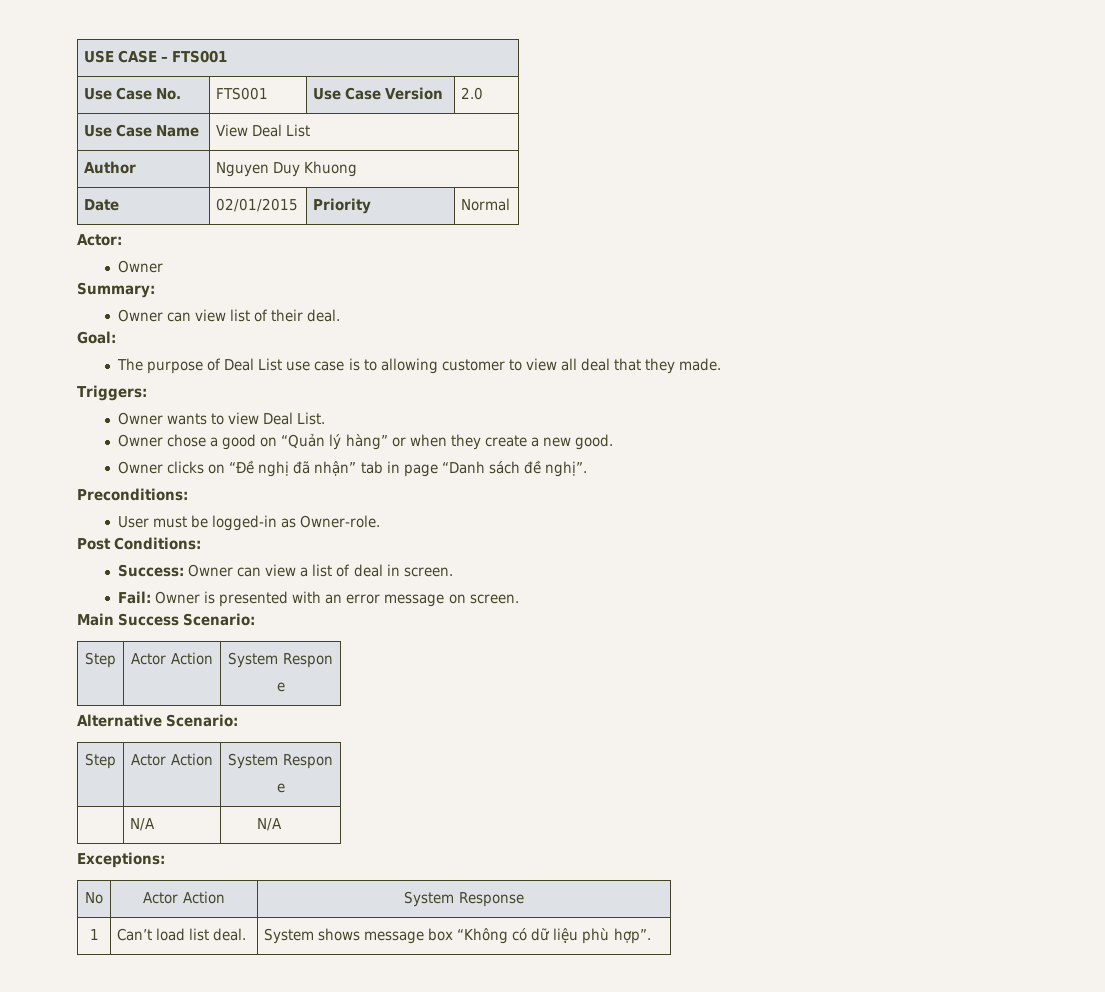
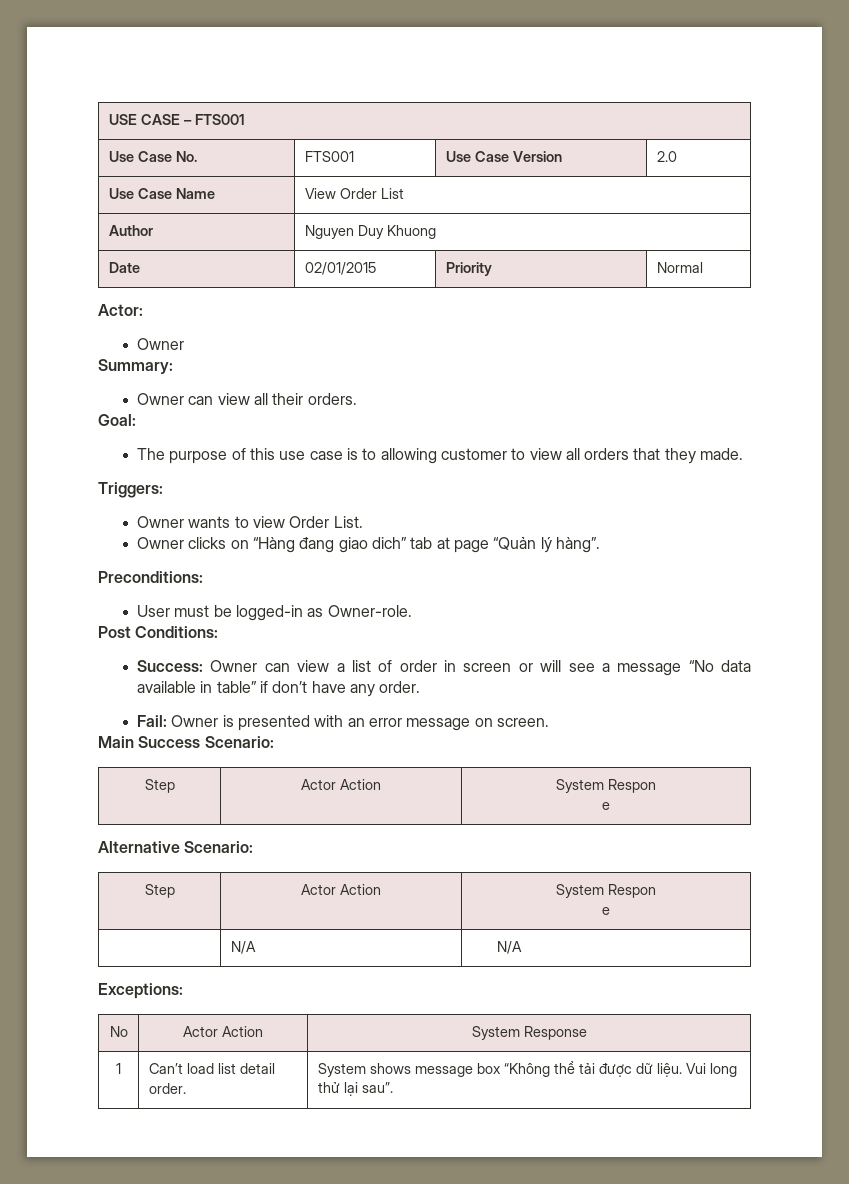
[252,124,283,137] Deal -> [339,188,377,199] Order
[230,309,341,322] list of their deal. -> [253,393,357,405] all their orders.
[224,358,283,371] Deal List -> [249,448,275,460] this
[580,358,610,371] deal -> [584,448,630,460] orders
[263,412,294,425] Deal -> [289,516,330,528] Order
[167,433,613,450] [118,460,587,477] chose a good on “Quản lý hàng” or when they create a new good. // Owner clicks on “Đề nghị đã nhận” tab in page “Danh sách đề nghị”. -> [188,537,600,553] clicks on “Hàng đang giao dich” tab at page “Quản lý hàng”.
[353,564,453,577] deal in screen. -> [399,660,751,676] [137,681,421,697] order in screen or will see a message “No data available in table” if don’t have any order.
[213,928,247,941] deal. -> [239,1063,275,1074] [148,1083,186,1094] detail order.
[512,928,651,944] có dữ liệu phù hợp”. -> [553,1061,737,1077] [317,1082,393,1096] thể tải được dữ liệu. Vui long thử lại sau”.

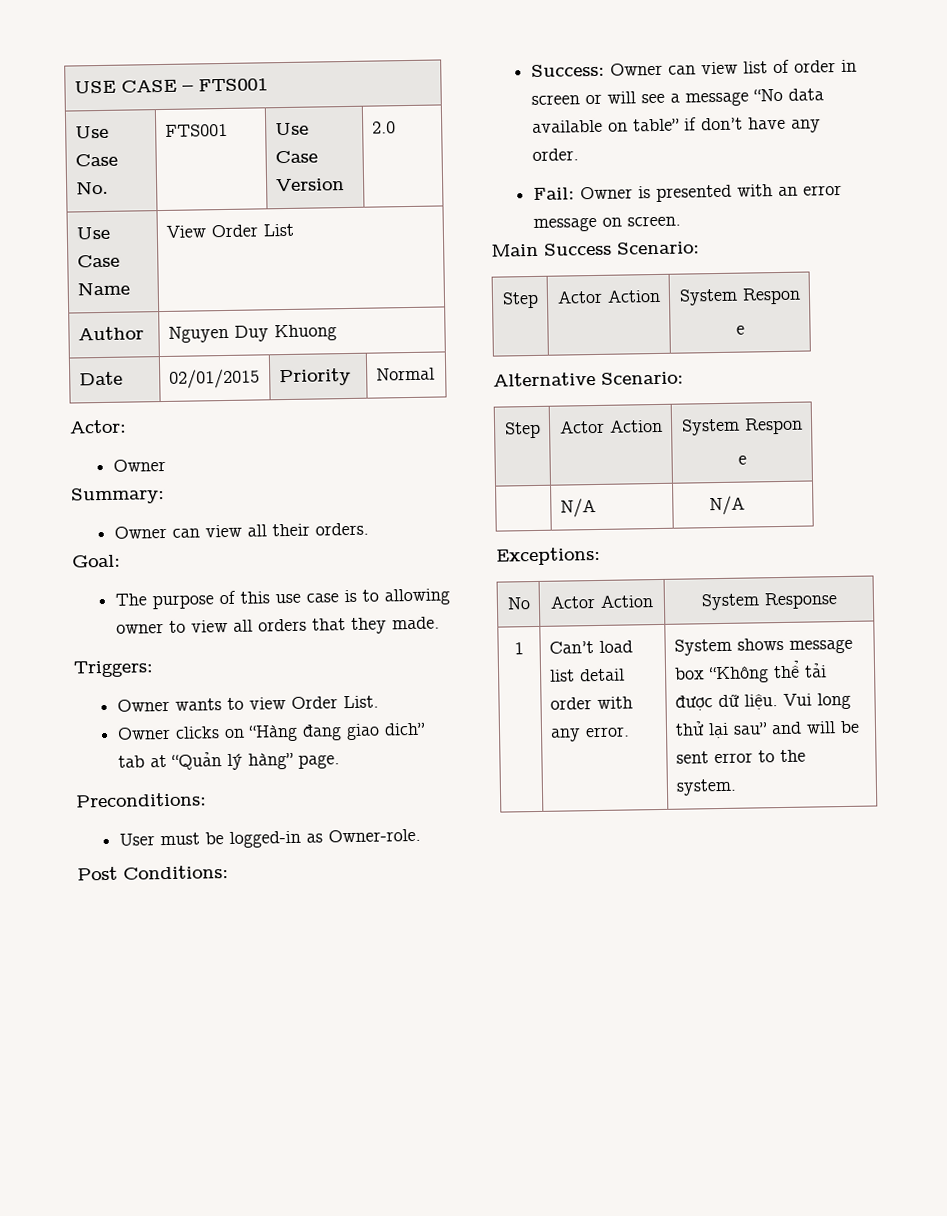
[440,448,507,460] customer -> [115,623,164,634] owner
[453,540,489,553] page -> (167, 761) none
[555,537,600,553] hàng”. -> [247,752,340,770] hàng” page.
[336,663,345,672] a -> (738, 68) none
[200,681,213,693] in -> [607,122,628,132] on
[148,1083,186,1094] order. -> [549,696,633,710] [549,726,630,742] order with any error.
[361,1082,393,1093] sau”. -> [732,720,860,735] [675,749,806,764] [675,778,737,796] sau” and will be sent error to the system.

